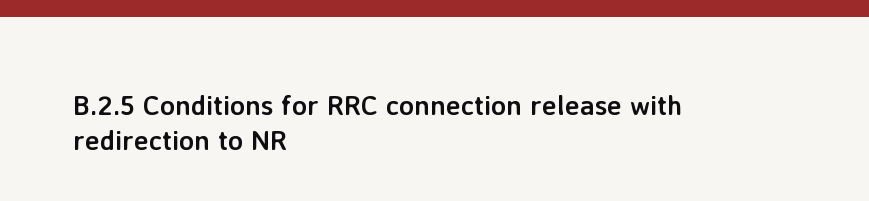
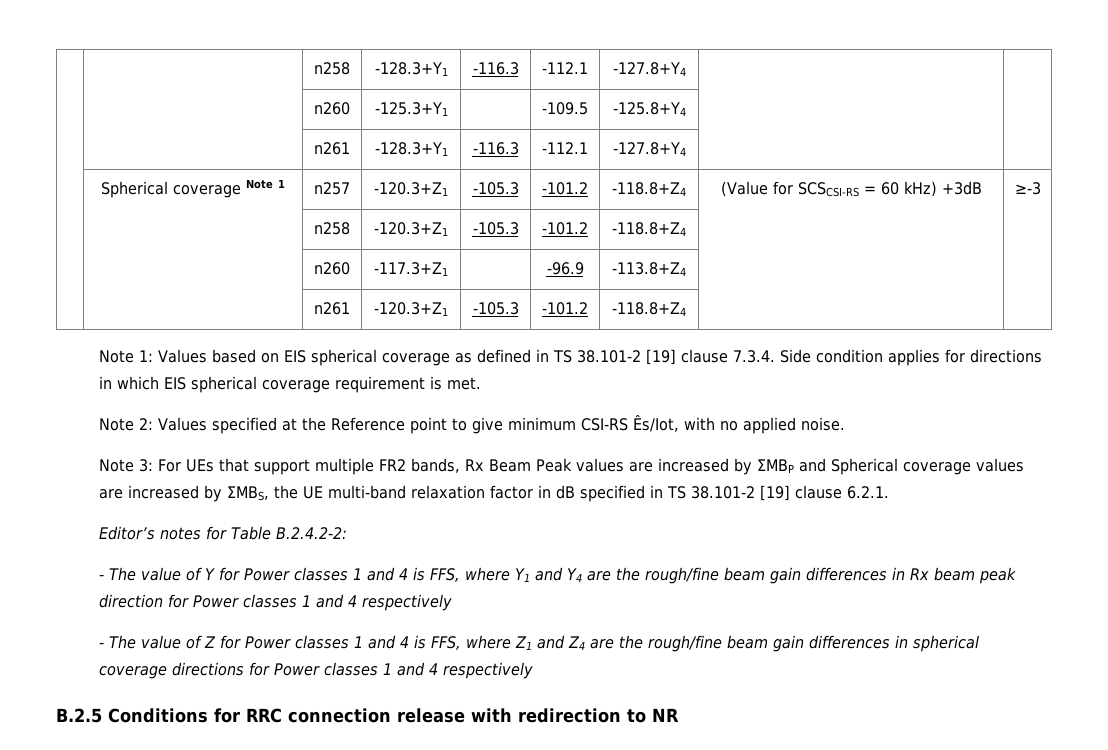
(73, 105) none -> [314,62,350,75] [374,62,448,76] [472,62,519,75] [542,62,588,74] [612,62,686,76] [314,102,350,115] [374,102,448,116] [542,102,588,115] [612,102,686,116] [314,142,350,155] [374,142,448,156] [472,142,519,155] [542,142,588,154] [612,142,686,156] [101,179,285,198] [314,182,350,195] [374,182,448,196] [472,182,519,195] [542,182,588,195] [612,182,686,196] [720,181,982,197] [1014,182,1041,195] [314,222,350,235] [374,222,448,236] [472,222,519,235] [542,222,588,235] [612,222,686,236] [314,262,350,275] [374,262,448,276] [546,262,584,275] [612,262,686,276] [314,302,350,315] [374,302,448,316] [472,302,519,315] [542,302,588,315] [612,302,686,316] [99,349,1043,366] [99,376,482,393] [99,415,846,434] [99,458,1025,475] [99,485,890,502] [99,526,348,540] [99,567,1017,584] [99,594,453,611] [99,635,980,652] [99,662,534,679] | | n258 | -128.3+Y1 | -116.3 | -112.1 | -127.8+Y4 | | // | | n260 | -125.3+Y1 | | -109.5 | -125.8+Y4 | | // | | n261 | -128.3+Y1 | -116.3 | -112.1 | -127.8+Y4 | | // | Spherical coverage Note 1 | n257 | -120.3+Z1 | -105.3 | -101.2 | -118.8+Z4 | (Value for SCSCSI-RS = 60 kHz) +3dB | ≥-3 // | | n258 | -120.3+Z1 | -105.3 | -101.2 | -118.8+Z4 | | // | | n260 | -117.3+Z1 | | -96.9 | -113.8+Z4 | | // | | n261 | -120.3+Z1 | -105.3 | -101.2 | -118.8+Z4 | | // Note 1: Values based on EIS spherical coverage as defined in TS 38.101-2 [19] clause 7.3.4. Side condition applies for directions in which EIS spherical coverage requirement is met. // Note 2: Values specified at the Reference point to give minimum CSI-RS Ês/Iot, with no applied noise. // Note 3: For UEs that support multiple FR2 bands, Rx Beam Peak values are increased by ΣMBP and Spherical coverage values are increased by ΣMBS, the UE multi-band relaxation factor in dB specified in TS 38.101-2 [19] clause 6.2.1. // Editor’s notes for Table B.2.4.2-2: // - The value of Y for Power classes 1 and 4 is FFS, where Y1 and Y4 are the rough/fine beam gain differences in Rx beam peak direction for Power classes 1 and 4 respectively // - The value of Z for Power classes 1 and 4 is FFS, where Z1 and Z4 are the rough/fine beam gain differences in spherical coverage directions for Power classes 1 and 4 respectively //

